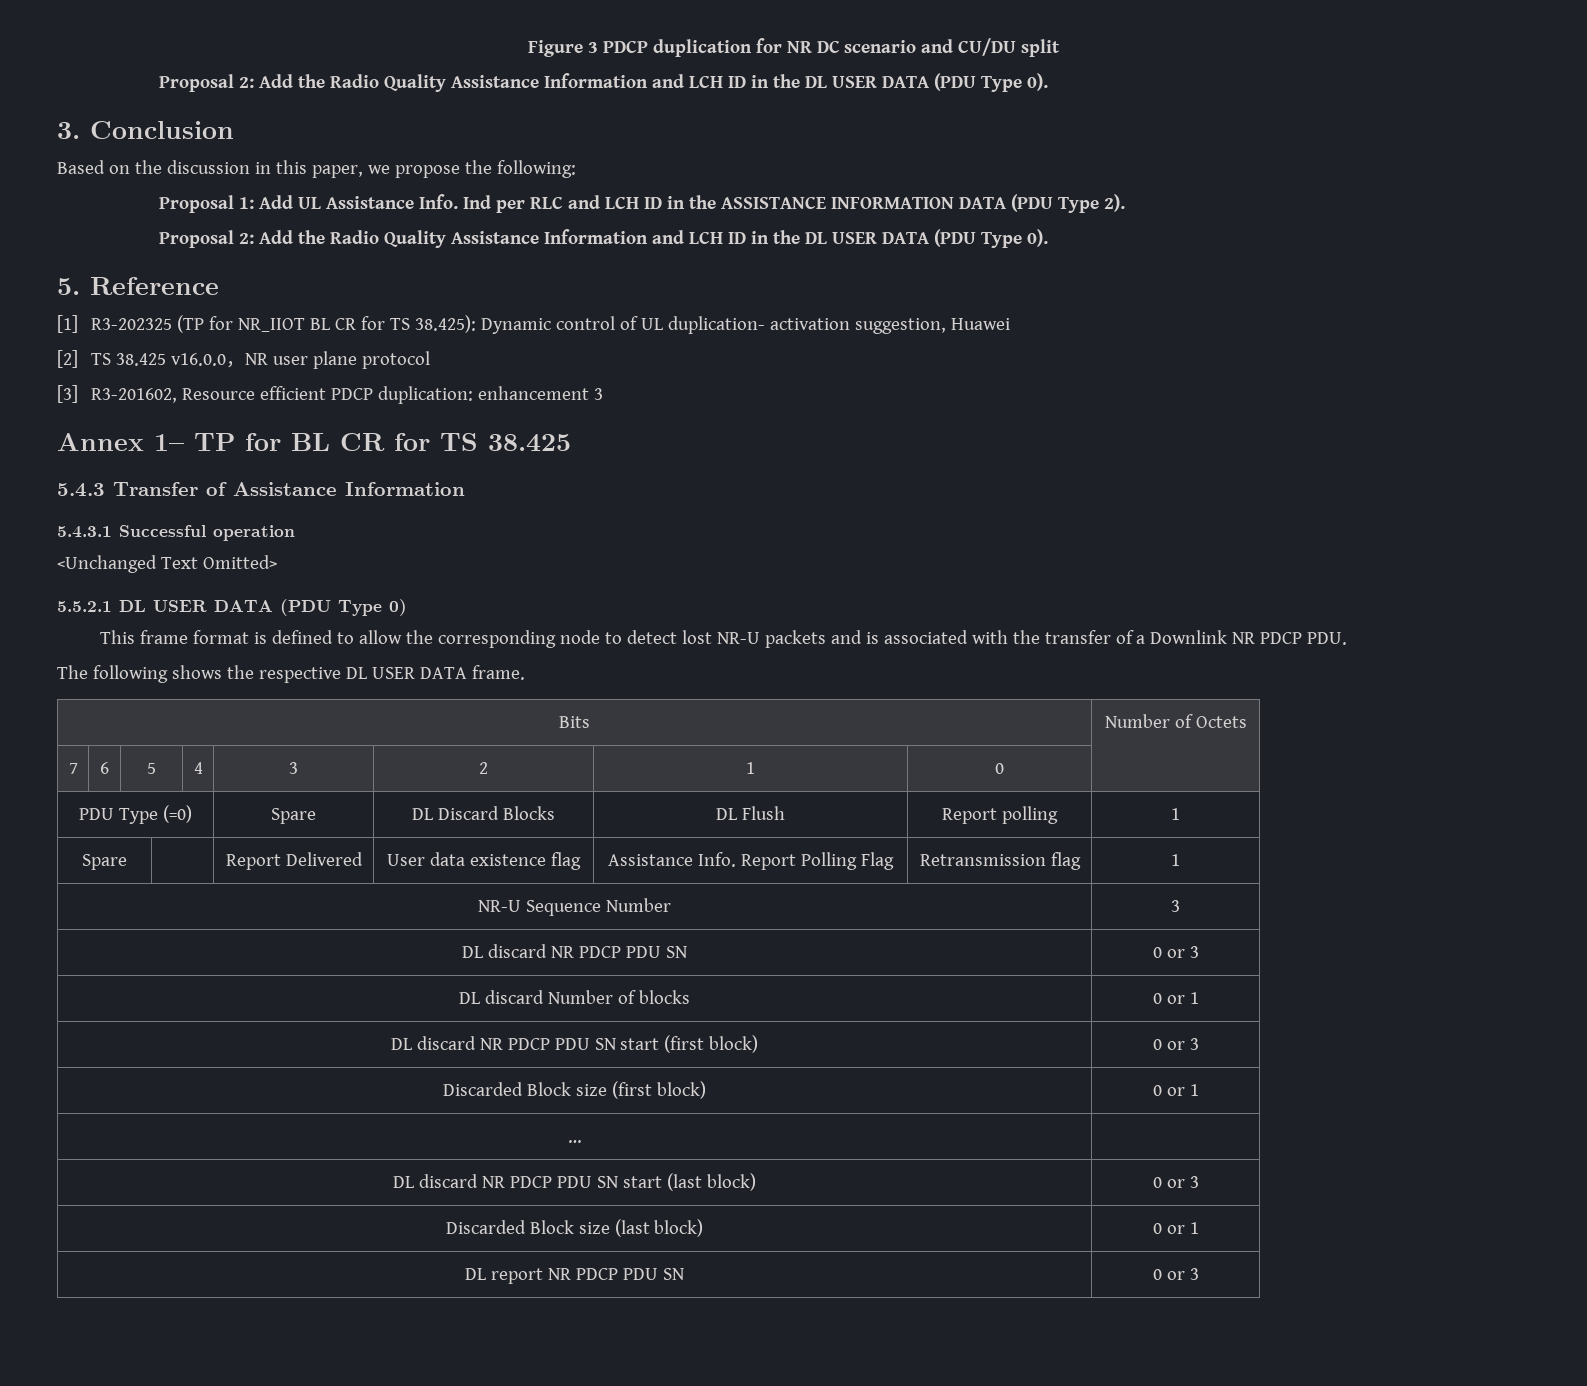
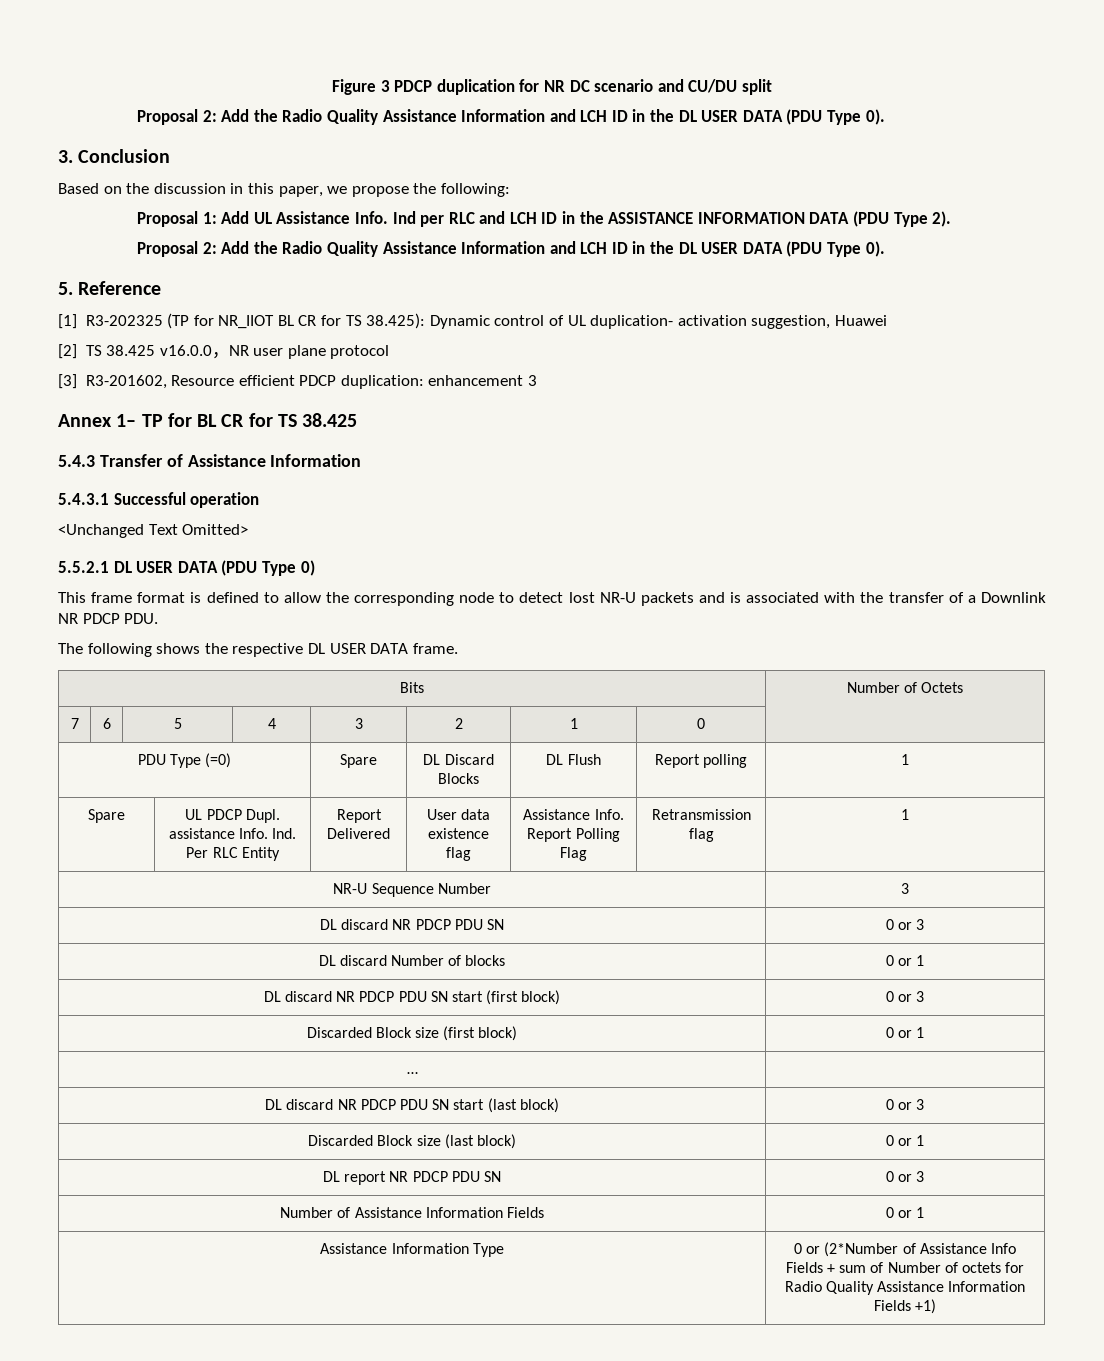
(127, 862) none -> [185,809,280,823] [168,828,297,839] [186,847,280,861] UL PDCP Dupl. assistance Info. Ind. Per RLC Entity
(1199, 1274) none -> [280,1207,544,1218] [885,1207,925,1218] [320,1243,504,1257] [794,1242,1016,1257] [785,1262,1025,1273] [784,1281,1026,1295] [873,1299,937,1314] // Number of Assistance Information Fields | 0 or 1 // Assistance Information Type | 0 or (2*Number of Assistance Info Fields + sum of Number of octets for Radio Quality Assistance Information Fields +1)

